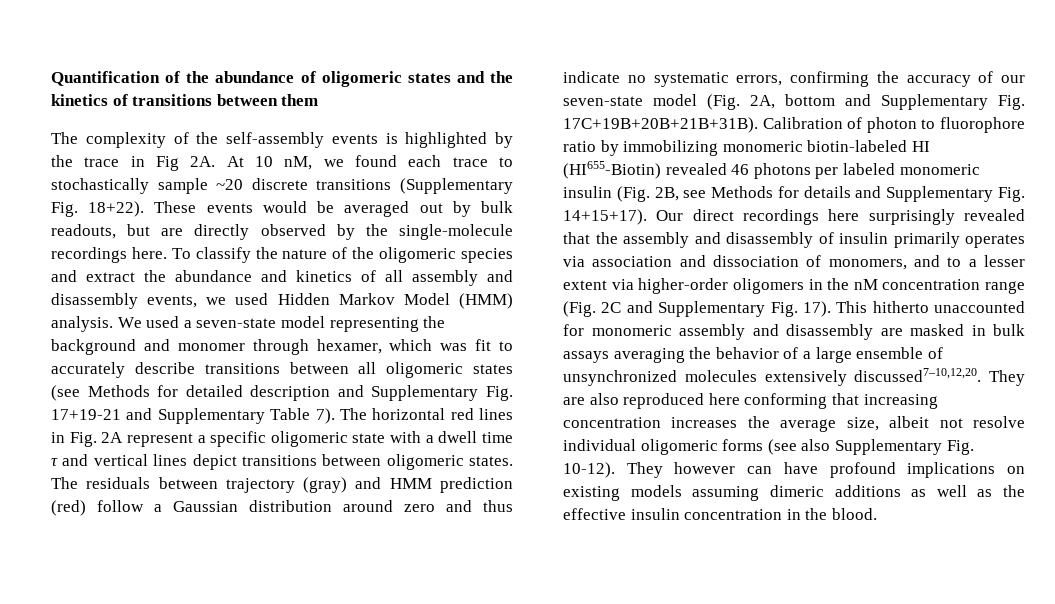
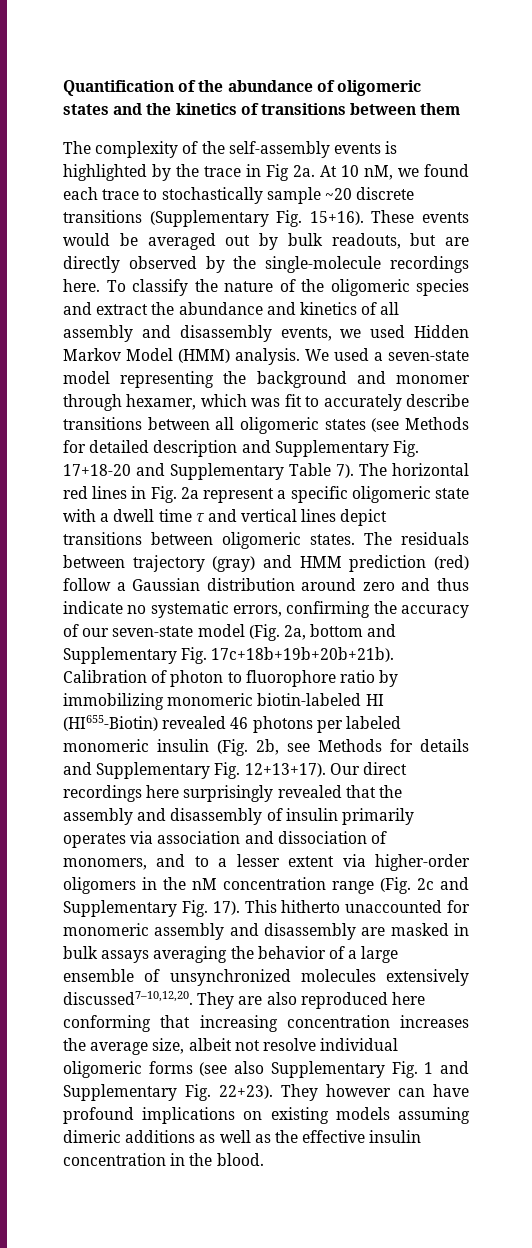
[190,156,216,167] 2A. -> [293,165,315,177] 2a.
[88,201,145,217] 18+22). -> [309,211,364,225] 15+16).
[51,409,121,420] 17+19-21 -> [63,464,131,476] 17+18-20
[101,432,124,443] 2A -> [180,487,199,499] 2a
[750,95,775,109] 2A, -> [283,625,306,640] 2a,
[563,117,758,133] 17C+19B+20B+21B+31B). -> [211,647,395,662] 17c+18b+19b+20b+21b).
[654,187,679,201] 2B, -> [256,739,279,755] 2b,
[563,209,647,225] 14+15+17). -> [244,763,326,777] 12+13+17).
[601,302,622,313] 2C -> [417,878,434,890] 2c
[563,462,615,478] 10-12). -> [424,1061,470,1074] [63,1084,273,1101] 1 and Supplementary Fig. 22+23).

